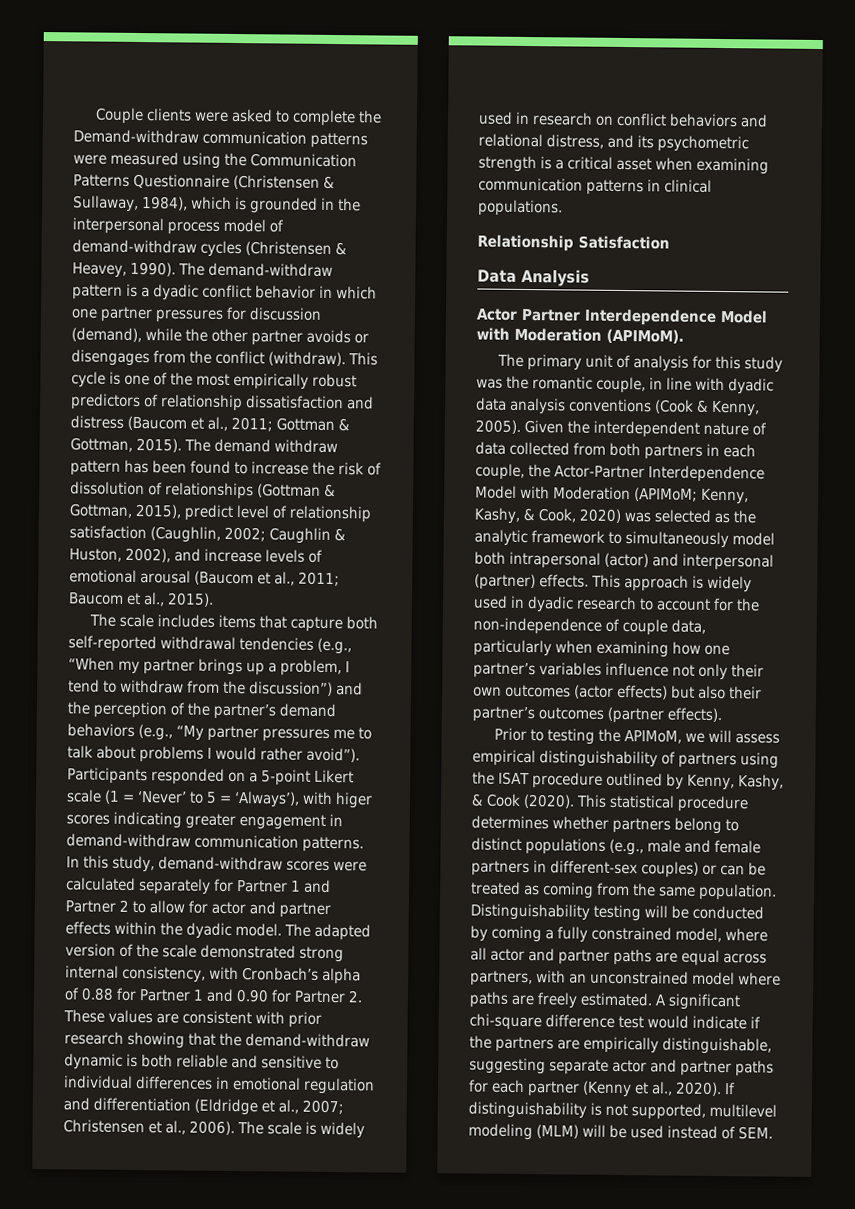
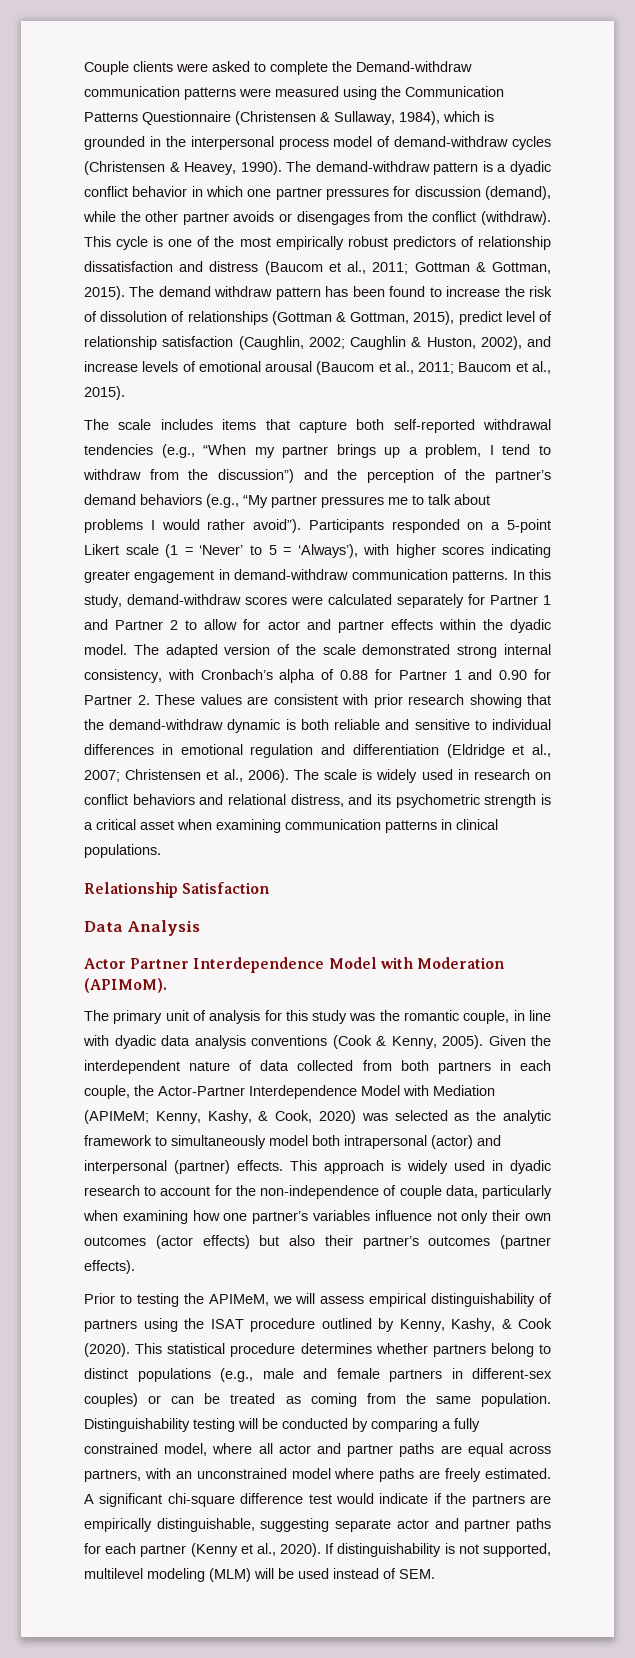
[335,792,373,809] higer -> [395,544,436,558] higher
[553,486,698,502] Moderation (APIMoM; -> [433,1085,495,1096] [84,1110,149,1124] Mediation (APIMeM;
[624,730,683,744] APIMoM, -> [208,1294,269,1306] APIMeM,
[491,925,542,943] coming -> [371,1418,438,1432] comparing

